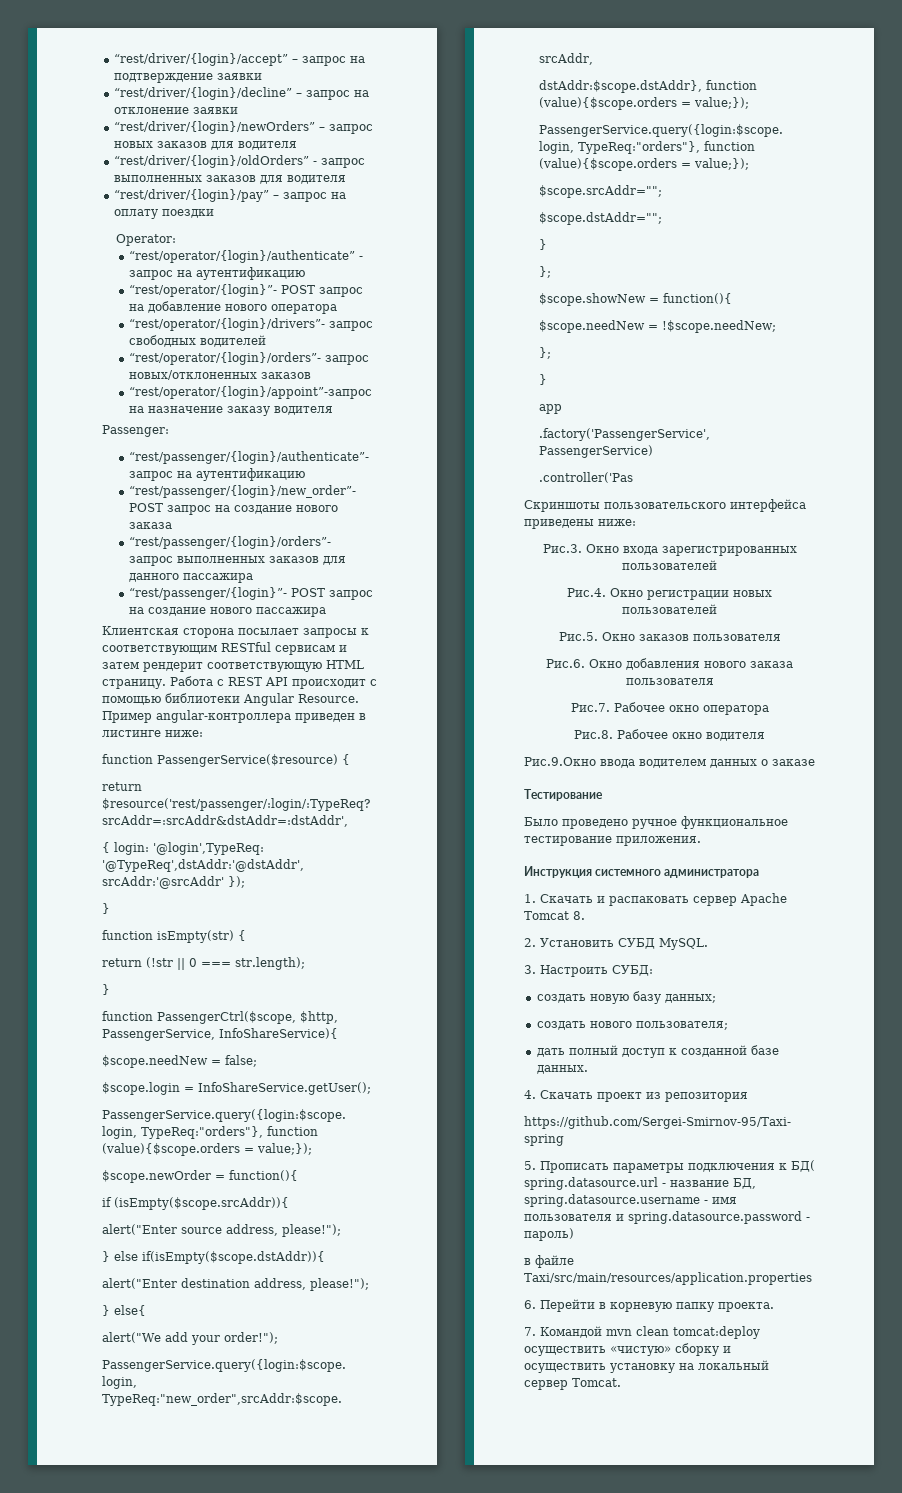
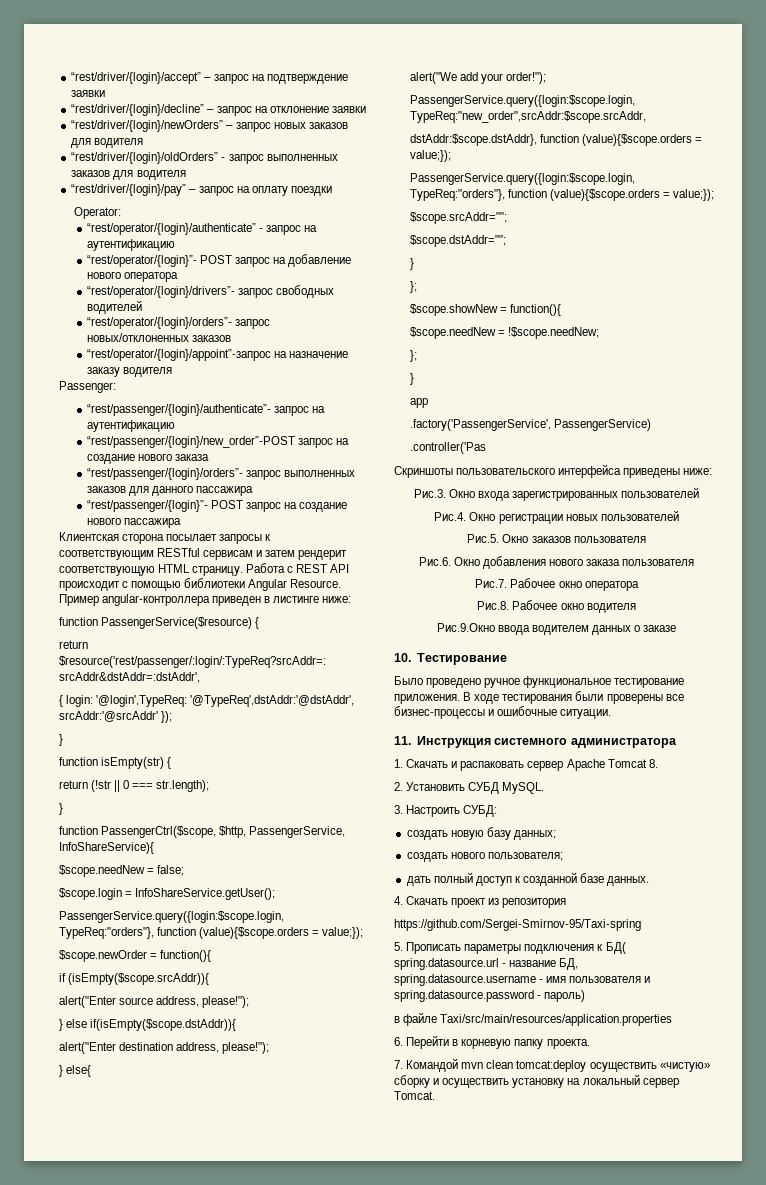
(815, 762) none -> [394,653,411,662] 10.
(701, 841) // -> [463,691,684,704] [394,706,612,719] [394,736,411,745] В ходе тестирования были проверены все бизнес-процессы и ошибочные ситуации. // 11.

